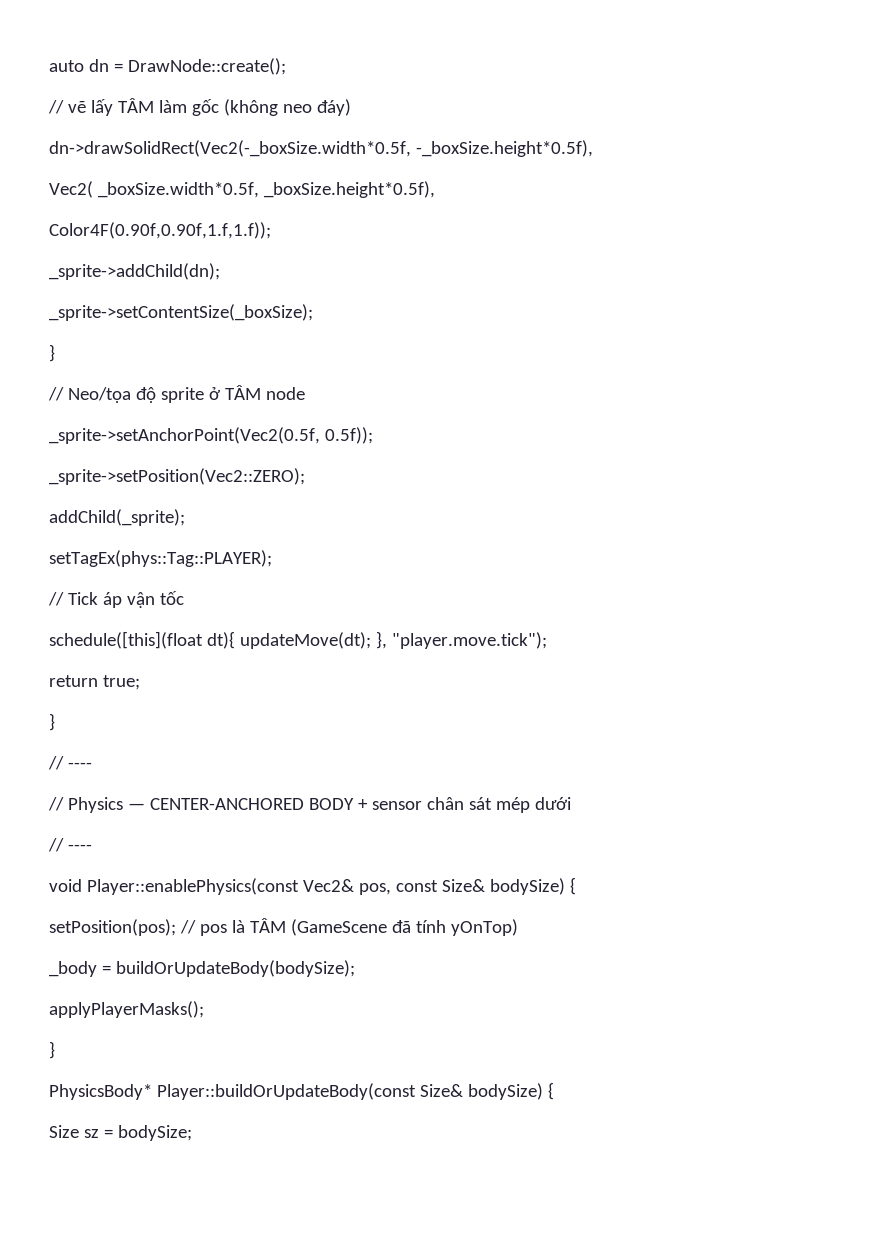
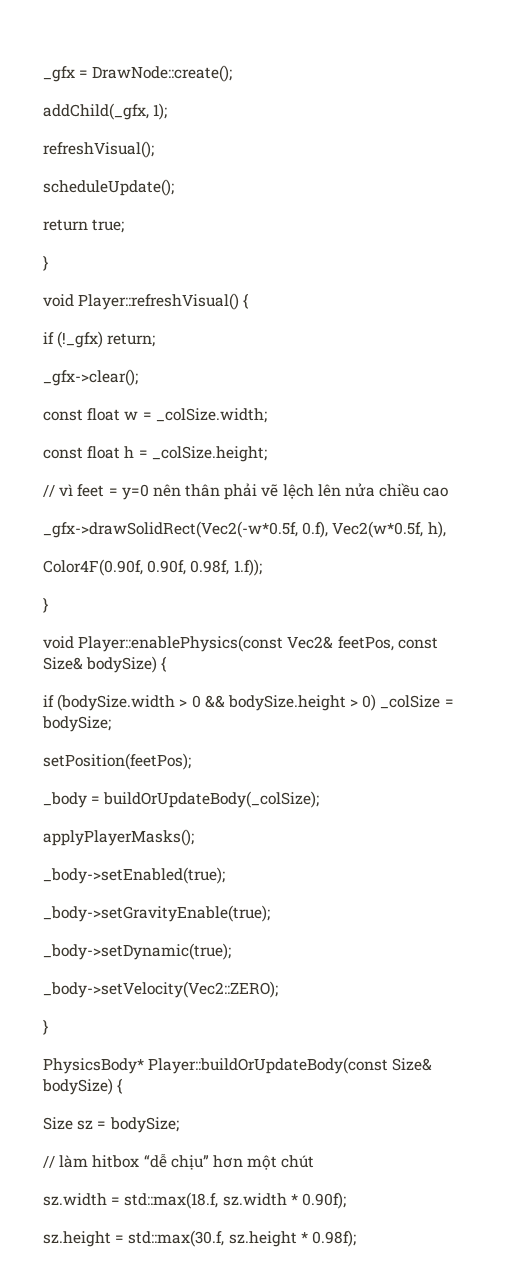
[49,59,109,72] auto dn -> [43,66,75,82] _gfx
[48,98,351,116] [49,140,593,157] [49,181,435,198] [49,222,271,239] [49,263,220,280] [49,304,313,321] [49,344,55,362] [48,385,305,403] [49,427,373,444] [49,468,305,485] [49,509,185,526] [49,550,272,567] [48,591,184,608] [49,631,547,649] [49,675,140,690] [49,713,55,731] [48,756,92,770] [48,797,571,813] [48,838,92,852] // vẽ lấy TÂM làm gốc (không neo đáy) // dn->drawSolidRect(Vec2(-_boxSize.width*0.5f, -_boxSize.height*0.5f), // Vec2( _boxSize.width*0.5f, _boxSize.height*0.5f), // Color4F(0.90f,0.90f,1.f,1.f)); // _sprite->addChild(dn); // _sprite->setContentSize(_boxSize); // } // // Neo/tọa độ sprite ở TÂM node // _sprite->setAnchorPoint(Vec2(0.5f, 0.5f)); // _sprite->setPosition(Vec2::ZERO); // addChild(_sprite); // setTagEx(phys::Tag::PLAYER); // // Tick áp vận tốc // schedule([this](float dt){ updateMove(dt); }, "player.move.tick"); // return true; // } // // ---- // // Physics — CENTER-ANCHORED BODY + sensor chân sát mép dưới // // ---- -> [43,103,168,120] [43,141,154,158] [43,179,174,196] [43,219,125,233] [43,255,48,271] [43,293,250,310] [43,331,156,348] [43,369,138,386] [43,408,267,423] [43,446,267,462] [43,483,449,500] [43,521,446,538] [43,559,262,576] [43,597,48,613] addChild(_gfx, 1); // refreshVisual(); // scheduleUpdate(); // return true; // } // void Player::refreshVisual() { // if (!_gfx) return; // _gfx->clear(); // const float w = _colSize.width; // const float h = _colSize.height; // // vì feet = y=0 nên thân phải vẽ lệch lên nửa chiều cao // _gfx->drawSolidRect(Vec2(-w*0.5f, 0.f), Vec2(w*0.5f, h), // Color4F(0.90f, 0.90f, 0.98f, 1.f)); // }
[358,883,391,895] pos, -> [337,636,394,651] feetPos,
[49,918,518,936] setPosition(pos); // pos là TÂM (GameScene đã tính yOnTop) -> [43,694,454,711] [42,716,111,732] [43,753,191,770] if (bodySize.width > 0 && bodySize.height > 0) _colSize = bodySize; // setPosition(feetPos);
[115,960,355,977] buildOrUpdateBody(bodySize); -> [103,791,320,808] buildOrUpdateBody(_colSize);
(204, 1009) none -> [43,867,225,884] [43,905,270,922] [43,943,231,960] [43,981,278,998] // _body->setEnabled(true); // _body->setGravityEnable(true); // _body->setDynamic(true); // _body->setVelocity(Vec2::ZERO);
(192, 1133) none -> [43,1154,315,1170] [43,1192,346,1209] [43,1230,356,1247] // // làm hitbox “dễ chịu” hơn một chút // sz.width = std::max(18.f, sz.width * 0.90f); // sz.height = std::max(30.f, sz.height * 0.98f);

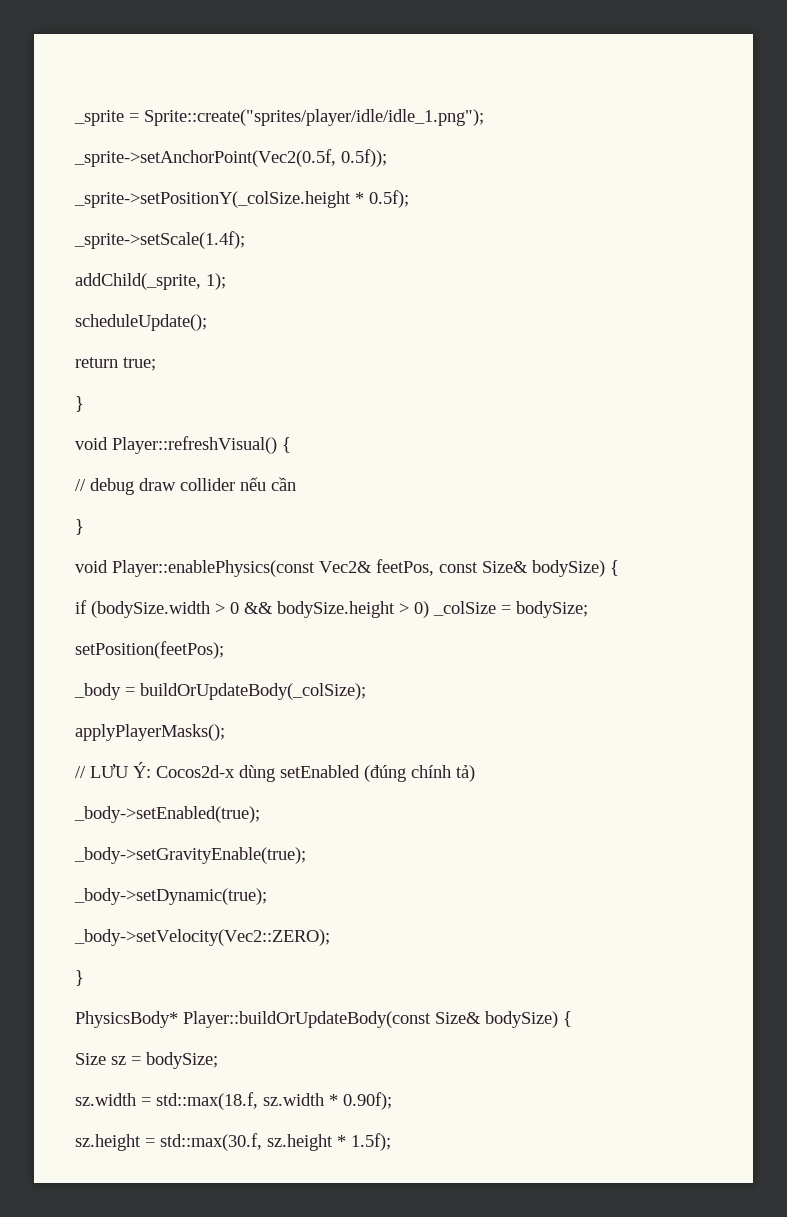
[43,65,233,82] [43,103,149,120] _gfx = DrawNode::create(); // addChild(_gfx, -> [74,109,484,126] [74,149,387,167] [74,190,409,208] [74,231,245,249] [75,273,201,290] _sprite = Sprite::create("sprites/player/idle/idle_1.png"); // _sprite->setAnchorPoint(Vec2(0.5f, 0.5f)); // _sprite->setPositionY(_colSize.height * 0.5f); // _sprite->setScale(1.4f); // addChild(_sprite,
[43,141,154,158] // refreshVisual(); -> (226, 281) none
[43,331,156,348] [43,369,138,386] [43,408,267,423] [43,446,267,462] [43,483,449,500] [43,521,446,538] [43,559,262,576] if (!_gfx) return; // _gfx->clear(); // const float w = _colSize.width; // const float h = _colSize.height; // // vì feet = y=0 nên thân phải vẽ lệch lên nửa chiều cao // _gfx->drawSolidRect(Vec2(-w*0.5f, 0.f), Vec2(w*0.5f, h), // Color4F(0.90f, 0.90f, 0.98f, 1.f)); -> [75,477,296,495] // debug draw collider nếu cần
(194, 837) none -> [75,762,475,782] // // LƯU Ý: Cocos2d-x dùng setEnabled (đúng chính tả)
[43,1154,315,1170] // // làm hitbox “dễ chịu” hơn một chút -> (218, 1060) none
[311,1230,356,1247] 0.98f); -> [351,1133,391,1151] 1.5f);

